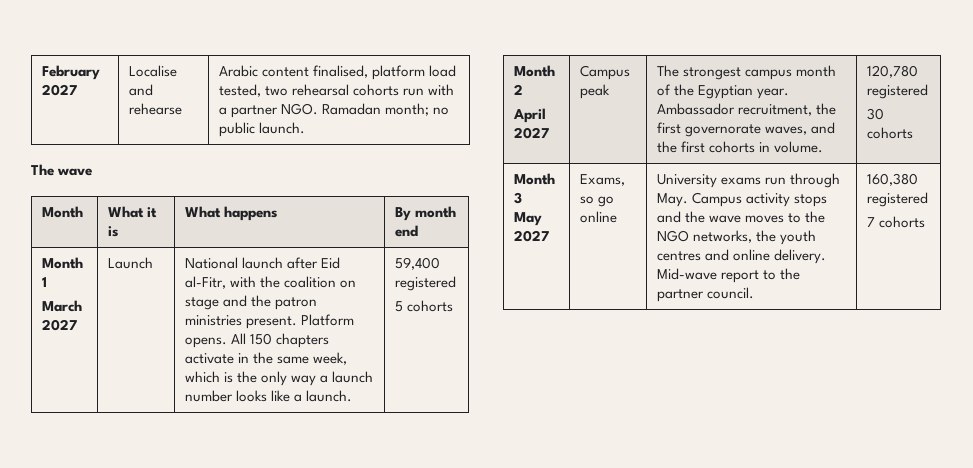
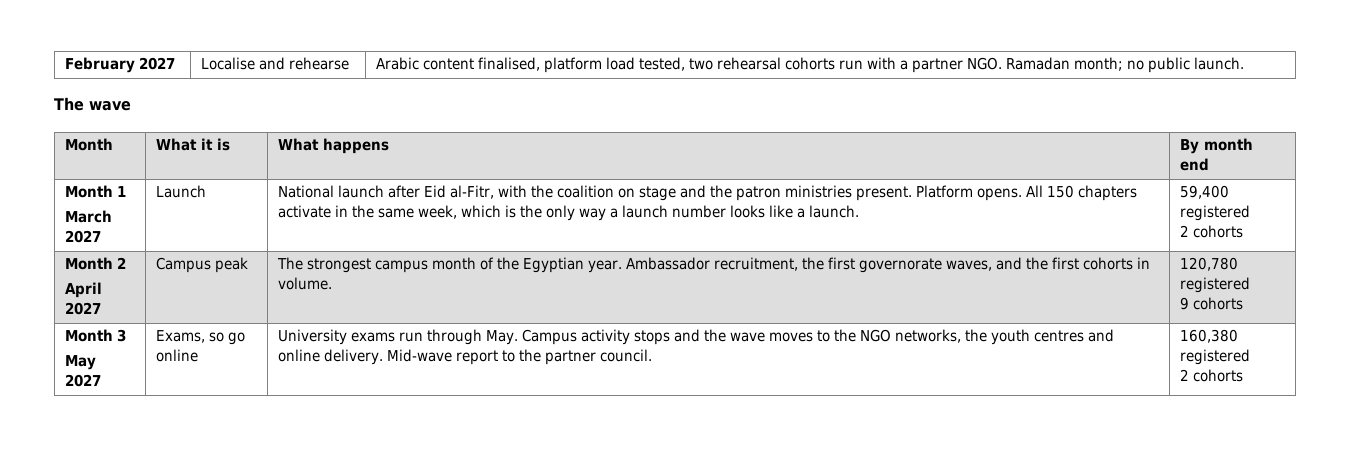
[395,301,404,312] 5 -> [1179,225,1189,237] 2
[867,108,885,120] 30 -> [1179,297,1189,310] 9
[867,217,876,227] 7 -> [1179,369,1189,381] 2

